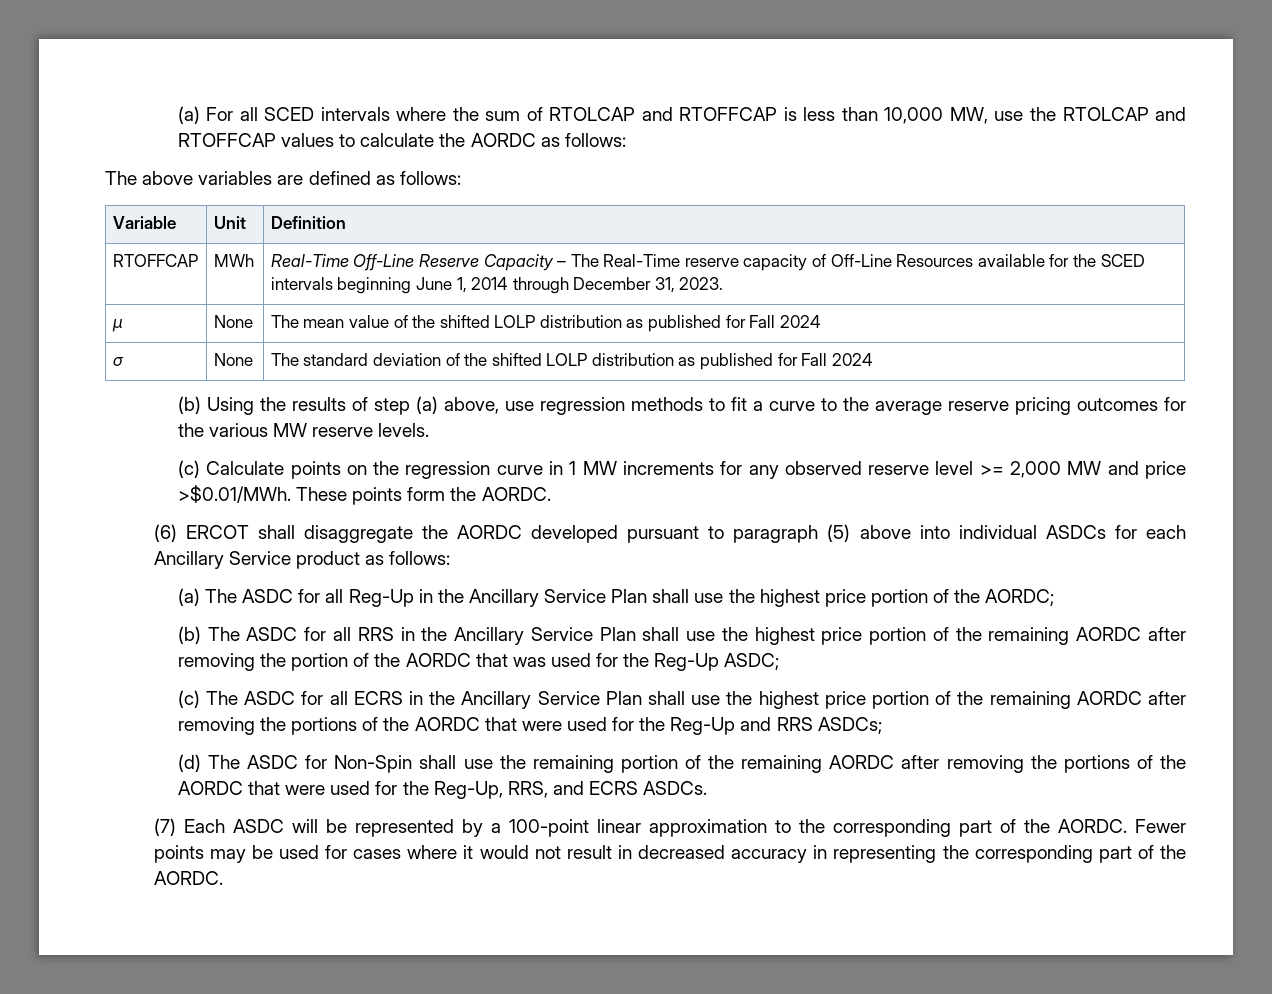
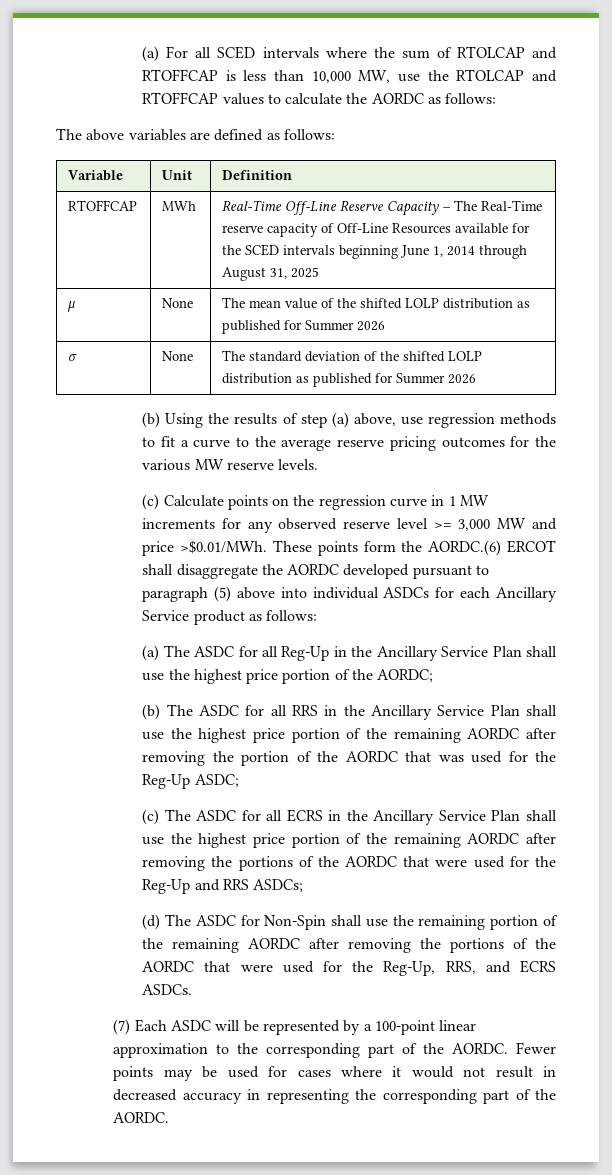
[573,277,724,293] December 31, 2023. -> [222,267,320,281] August 31, 2025
[749,315,821,328] Fall 2024 -> [305,320,386,331] Summer 2026
[801,353,873,366] Fall 2024 -> [396,373,477,384] Summer 2026
[1010,461,1062,478] 2,000 -> [458,519,491,531] 3,000
[481,487,551,501] [153,524,177,542] AORDC. // (6) -> [428,540,502,556] AORDC.(6)

